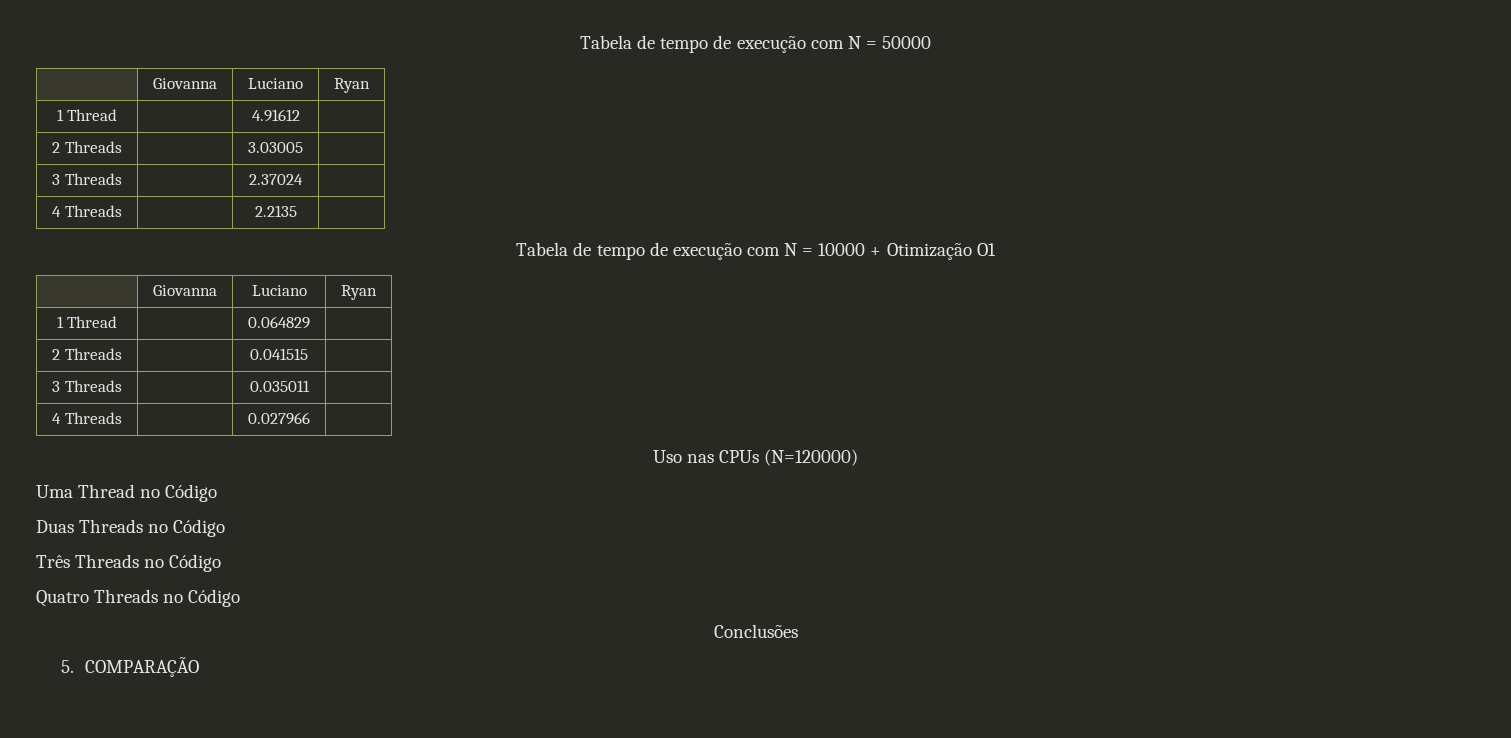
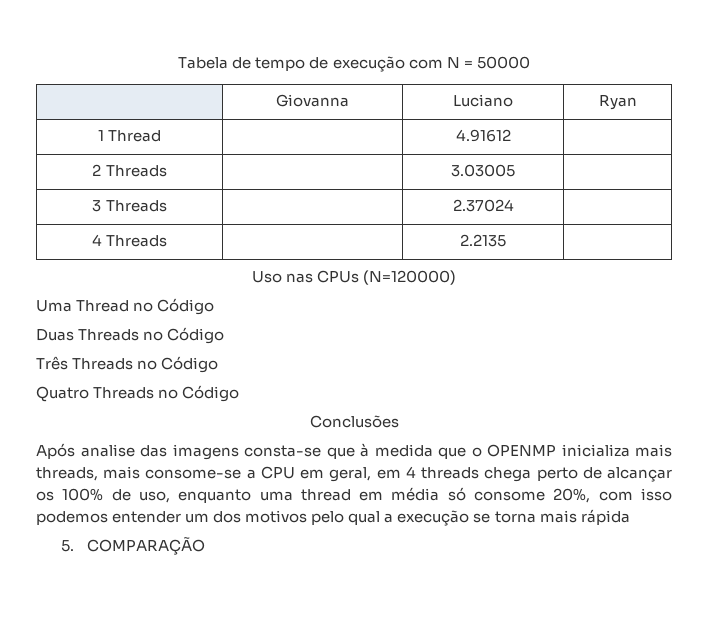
[516,242,996,260] [153,285,217,296] [251,285,307,296] [341,285,377,300] [56,316,118,328] [248,316,310,329] [52,348,122,360] [250,348,308,360] [52,380,122,392] [249,380,310,392] [52,412,122,424] [248,412,310,425] // Tabela de tempo de execução com N = 10000 + Otimização O1 // | Giovanna | Luciano | Ryan // 1 Thread | | 0.064829 | // 2 Threads | | 0.041515 | // 3 Threads | | 0.035011 | // 4 Threads | | 0.027966 | -> (506, 240) none
(798, 631) none -> [36,443,672,460] [36,466,672,482] [36,487,672,503] [36,509,630,526] // Após analise das imagens consta-se que à medida que o OPENMP inicializa mais threads, mais consome-se a CPU em geral, em 4 threads chega perto de alcançar os 100% de uso, enquanto uma thread em média só consome 20%, com isso podemos entender um dos motivos pelo qual a execução se torna mais rápida

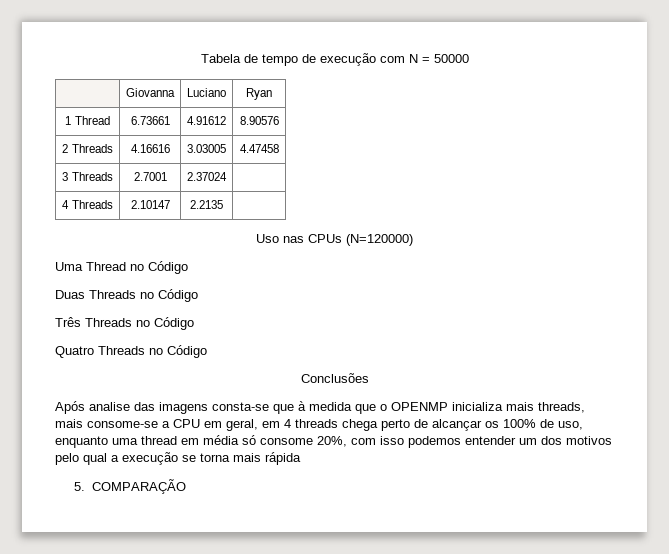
(162, 136) none -> [130,116,170,125] 6.73661
(511, 135) none -> [239,116,279,125] 8.90576
(167, 171) none -> [130,144,170,153] 4.16616
(515, 170) none -> [239,144,279,153] 4.47458
(167, 206) none -> [133,172,167,181] 2.7001
(168, 241) none -> [130,200,170,209] 2.10147

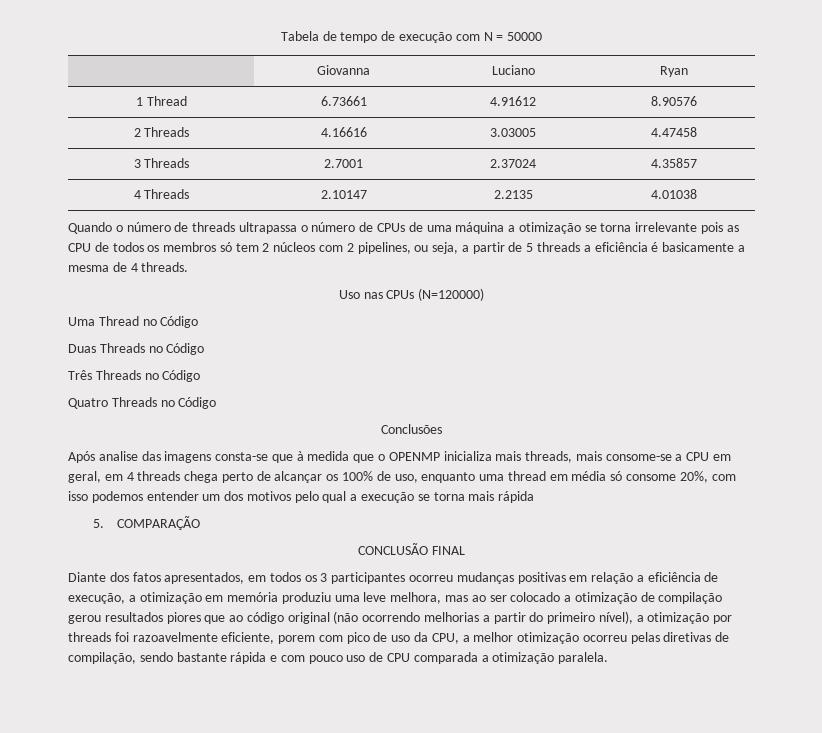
(227, 176) none -> [651,158,697,168] 4.35857
(223, 204) none -> [651,189,697,199] [68,222,739,234] [68,242,745,254] [68,262,189,272] 4.01038 // Quando o número de threads ultrapassa o número de CPUs de uma máquina a otimização se torna irrelevante pois as CPU de todos os membros só tem 2 núcleos com 2 pipelines, ou seja, a partir de 5 threads a eficiência é basicamente a mesma de 4 threads.
(187, 486) none -> [358,543,465,555] [68,572,719,584] [68,592,723,604] [68,611,733,624] [68,632,730,644] [68,652,609,664] // CONCLUSÃO FINAL // Diante dos fatos apresentados, em todos os 3 participantes ocorreu mudanças positivas em relação a eficiência de execução, a otimização em memória produziu uma leve melhora, mas ao ser colocado a otimização de compilação gerou resultados piores que ao código original (não ocorrendo melhorias a partir do primeiro nível), a otimização por threads foi razoavelmente eficiente, porem com pico de uso da CPU, a melhor otimização ocorreu pelas diretivas de compilação, sendo bastante rápida e com pouco uso de CPU comparada a otimização paralela.

